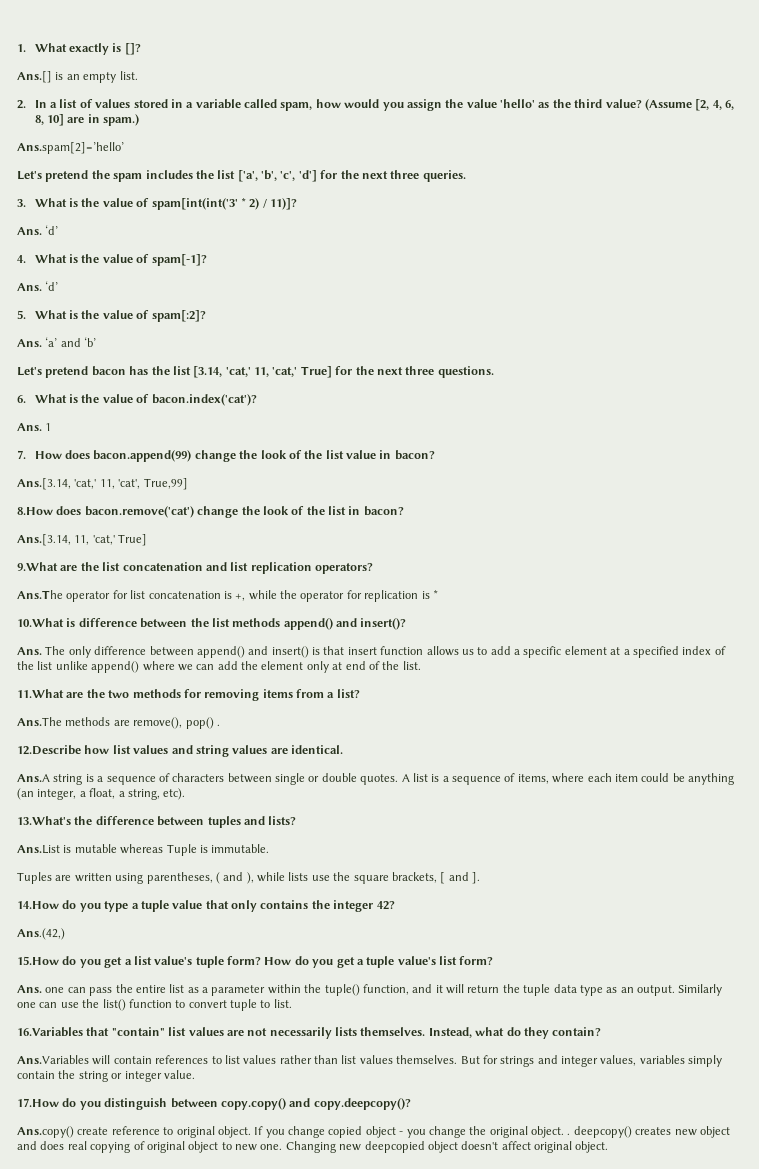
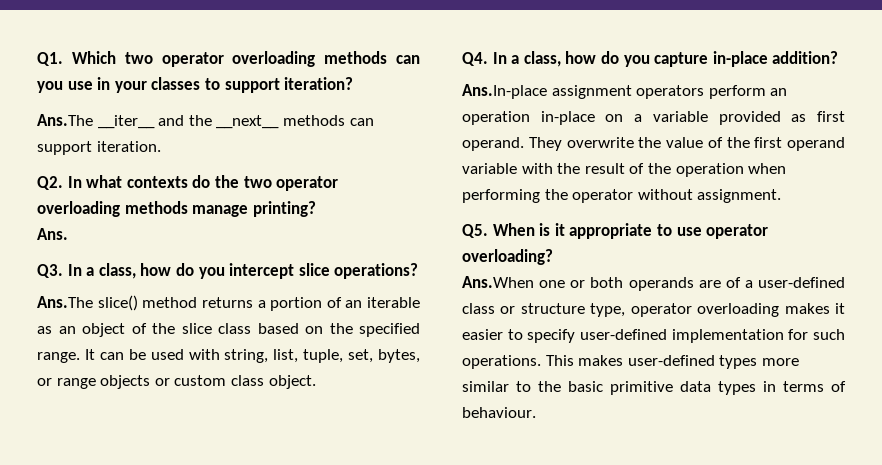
[17,43,141,55] [17,71,138,83] [17,99,735,111] [34,114,140,126] [17,142,124,154] [17,170,466,182] [17,198,298,210] [17,225,59,235] [17,254,207,266] [17,281,59,291] [17,310,206,322] [17,337,97,347] [17,366,494,378] [17,394,257,406] [17,423,52,431] [17,450,435,462] [17,478,188,490] [17,506,404,518] [17,534,148,546] [17,562,373,574] [17,590,438,602] [17,618,407,630] [17,646,726,658] [17,661,421,673] [17,689,360,701] [17,717,220,729] [17,745,343,757] [17,773,734,785] [17,788,186,800] [17,816,297,828] [17,844,270,856] [17,872,480,884] [17,900,395,912] [17,928,65,940] [17,956,494,968] [17,984,723,996] [17,999,292,1011] [17,1027,602,1039] [17,1055,723,1067] [17,1070,195,1082] [17,1098,411,1110] [17,1126,730,1138] [17,1141,609,1153] 1. What exactly is []? // Ans.[] is an empty list. // 2. In a list of values stored in a variable called spam, how would you assign the value 'hello' as the third value? (Assume [2, 4, 6, 8, 10] are in spam.) // Ans.spam[2]=’hello’ // Let's pretend the spam includes the list ['a', 'b', 'c', 'd'] for the next three queries. // 3. What is the value of spam[int(int('3' * 2) / 11)]? // Ans. ‘d’ // 4. What is the value of spam[-1]? // Ans. ‘d’ // 5. What is the value of spam[:2]? // Ans. ‘a’ and ‘b’ // Let's pretend bacon has the list [3.14, 'cat,' 11, 'cat,' True] for the next three questions. // 6. What is the value of bacon.index('cat')? // Ans. 1 // 7. How does bacon.append(99) change the look of the list value in bacon? // Ans.[3.14, 'cat,' 11, 'cat', True,99] // 8.How does bacon.remove('cat') change the look of the list in bacon? // Ans.[3.14, 11, 'cat,' True] // 9.What are the list concatenation and list replication operators? // Ans.The operator for list concatenation is +, while the operator for replication is * // 10.What is difference between the list methods append() and insert()? // Ans. The only difference between append() and insert() is that insert function allows us to add a specific element at a specified index of the list unlike append() where we can add the element only at end of the list. // 11.What are the two methods for removing items from a list? // Ans.The methods are remove(), pop() . // 12.Describe how list values and string values are identical. // Ans.A string is a sequence of characters between single or double quotes. A list is a sequence of items, where each item could be anything (an integer, a float, a string, etc). // 13.What's the difference between tuples and lists? // Ans.List is mutable whereas Tuple is immutable. // Tuples are written using parentheses, ( and ), while lists use the square brackets, [ and ]. // 14.How do you type a tuple value that only contains the integer 42? // Ans.(42,) // 15.How do you get a list value's tuple form? How do you get a tuple value's list form? // Ans. one can pass the entire list as a parameter within the tuple() function, and it will return the tuple data type as an output. Similarly one can use the list() function to convert tuple to list. // 16.Variables that "contain" list values are not necessarily lists themselves. Instead, what do they contain? // Ans.Variables will contain references to list values rather than list values themselves. But for strings and integer values, variables simply contain the string or integer value. // 17.How do you distinguish between copy.copy() and copy.deepcopy()? // Ans.copy() create reference to original object. If you change copied object - you change the original object. . deepcopy() creates new object and does real copying of original object to new one. Changing new deepcopied object doesn't affect original object. -> [37,51,420,67] [37,77,354,93] [37,114,374,129] [37,141,161,155] [37,175,339,191] [37,201,316,217] [37,228,68,240] [37,263,419,279] [37,295,420,311] [37,323,420,337] [37,349,420,363] [37,375,316,389] [462,51,839,67] [462,84,788,99] [462,111,845,125] [462,137,845,151] [462,163,787,177] [462,189,782,203] [462,223,769,239] [462,249,553,265] [462,276,845,291] [462,303,845,317] [462,329,845,343] [462,355,799,369] [462,381,846,395] [462,407,536,418] Q1. Which two operator overloading methods can you use in your classes to support iteration? // Ans.The __iter__ and the __next__ methods can support iteration. // Q2. In what contexts do the two operator overloading methods manage printing? // Ans. // Q3. In a class, how do you intercept slice operations? // Ans.The slice() method returns a portion of an iterable as an object of the slice class based on the specified range. It can be used with string, list, tuple, set, bytes, or range objects or custom class object. // Q4. In a class, how do you capture in-place addition? // Ans.In-place assignment operators perform an operation in-place on a variable provided as first operand. They overwrite the value of the first operand variable with the result of the operation when performing the operator without assignment. // Q5. When is it appropriate to use operator overloading? // Ans.When one or both operands are of a user-defined class or structure type, operator overloading makes it easier to specify user-defined implementation for such operations. This makes user-defined types more similar to the basic primitive data types in terms of behaviour.

